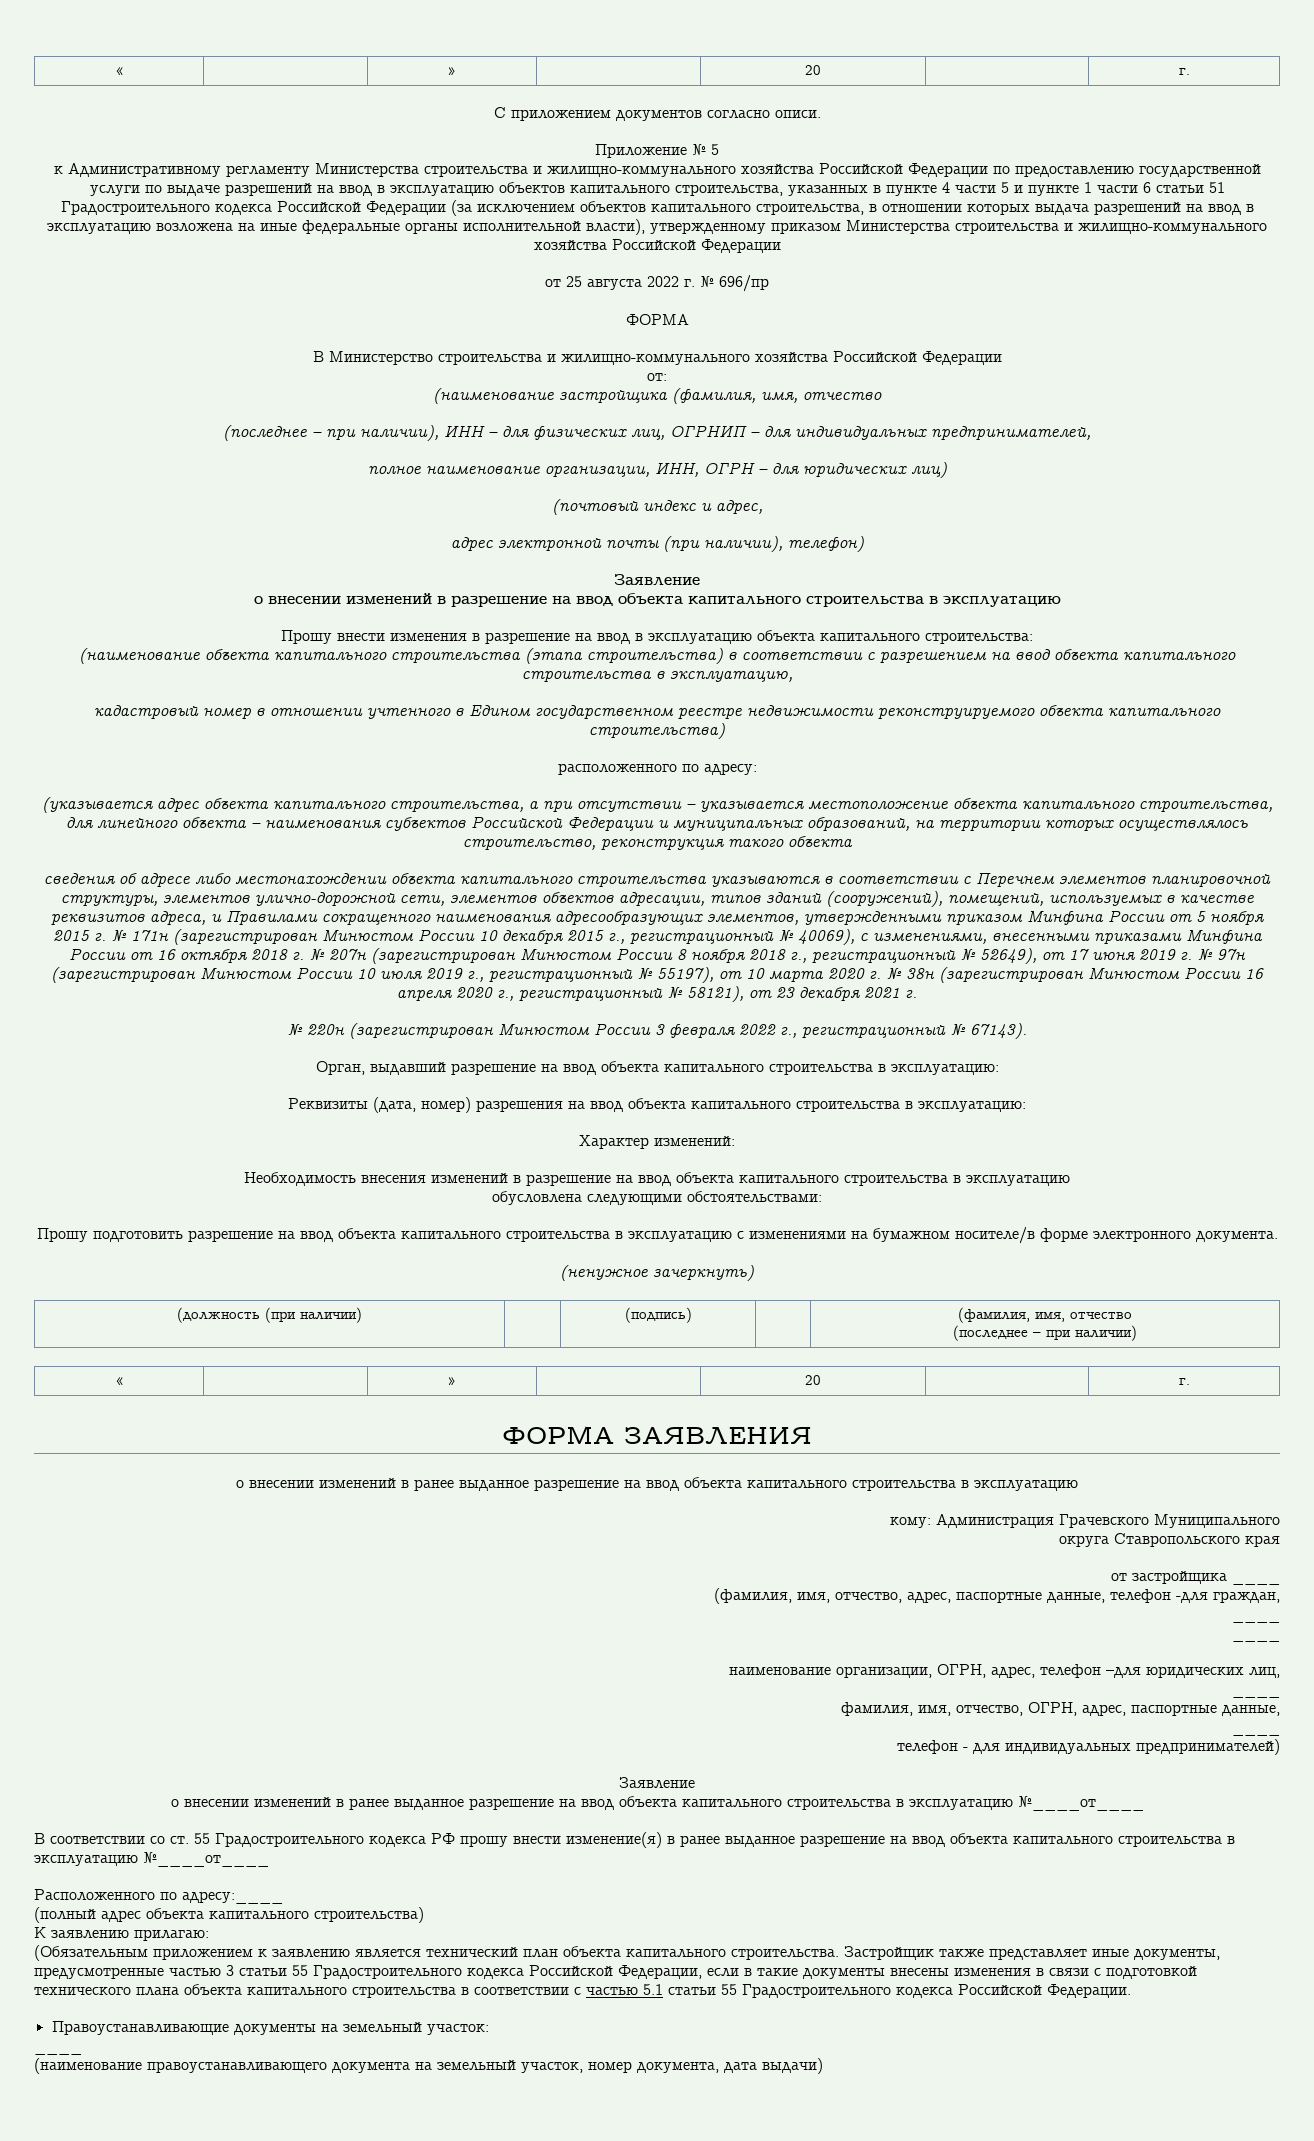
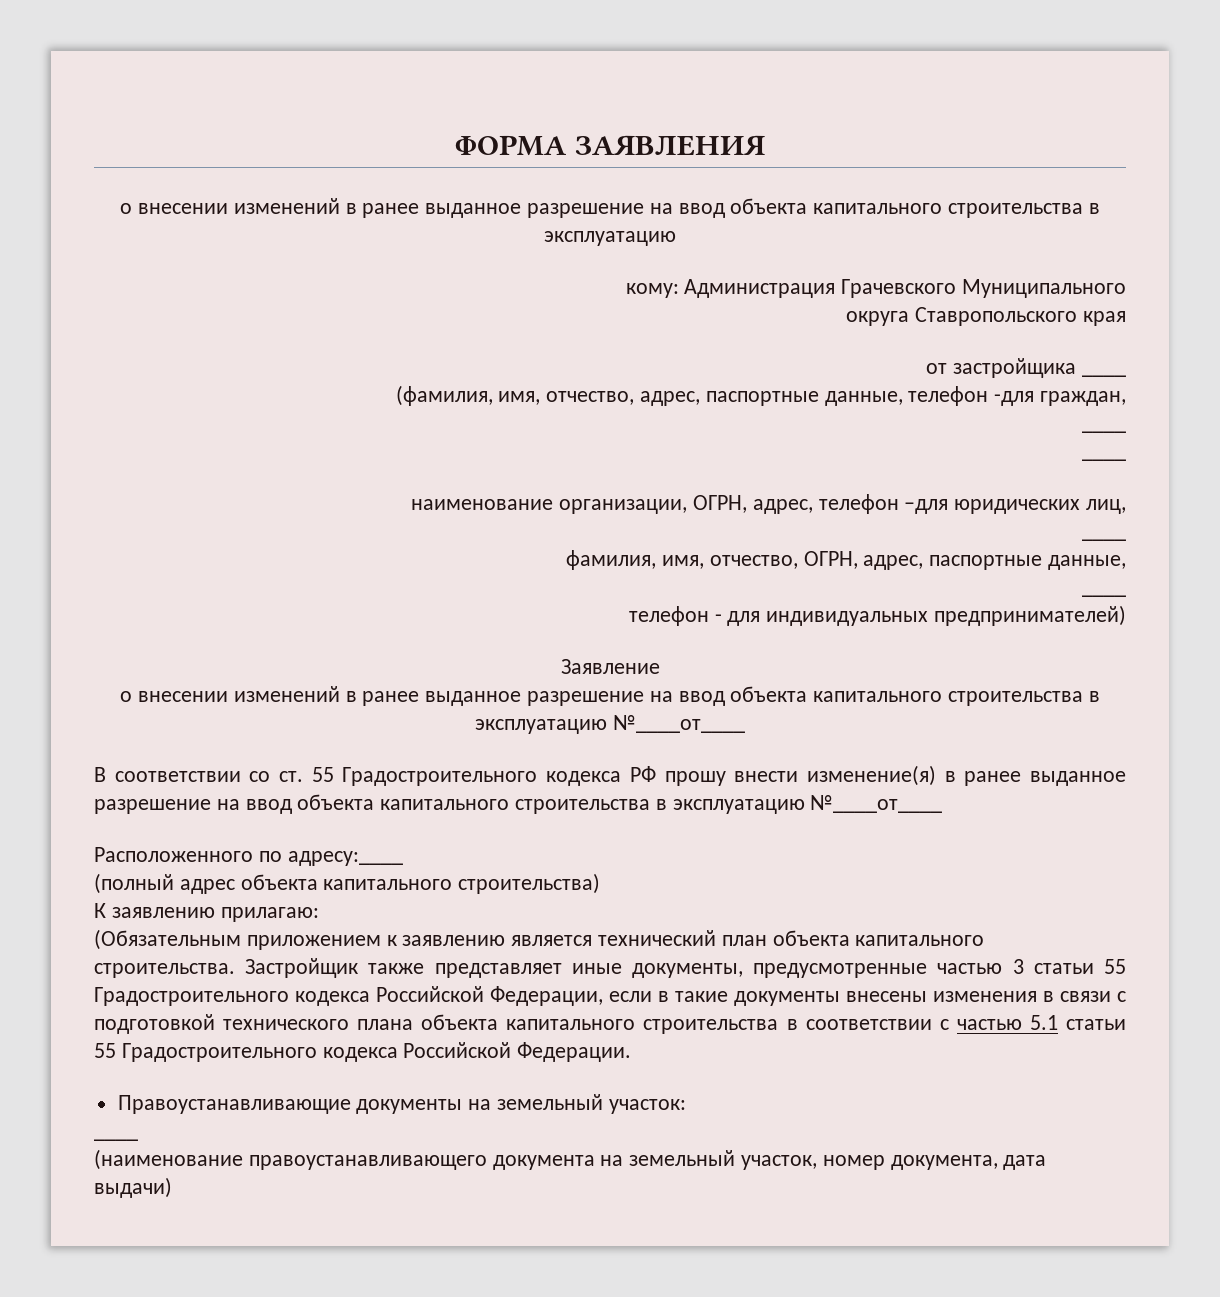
[115,67,123,75] [448,67,456,75] [805,65,821,75] [1178,68,1190,75] [493,107,821,121] [595,144,719,158] [53,163,1261,177] [89,182,1225,196] [60,200,1254,216] [47,219,1267,235] [533,239,781,253] [545,275,769,292] [625,314,689,325] [312,351,1002,365] [647,373,667,381] [433,388,882,404] [223,425,1091,441] [367,462,947,478] [551,499,763,515] [450,536,864,552] [614,574,700,586] [253,593,1061,607] [281,630,1033,644] [79,648,1236,664] [521,671,793,682] [94,705,1221,719] [589,723,725,739] [557,763,757,775] [41,797,1273,813] [66,816,1248,831] [462,836,853,850] [44,873,1271,887] [60,891,1254,907] [51,910,1264,925] [52,929,1263,945] [69,948,1246,964] [51,967,1264,983] [397,986,917,1002] [287,1023,1027,1039] [315,1061,999,1075] [288,1097,1026,1113] [579,1135,735,1149] [244,1172,1070,1186] [492,1191,822,1205] [36,1227,1278,1244] [560,1265,754,1281] [177,1307,362,1323] [624,1307,692,1323] [958,1307,1132,1323] [953,1325,1137,1341] [115,1377,123,1385] [448,1377,456,1385] [805,1375,821,1385] [1178,1378,1190,1385] « | | » | | 20 | | г. // С приложением документов согласно описи. // Приложение № 5 // к Административному регламенту Министерства строительства и жилищно-коммунального хозяйства Российской Федерации по предоставлению государственной услуги по выдаче разрешений на ввод в эксплуатацию объектов капитального строительства, указанных в пункте 4 части 5 и пункте 1 части 6 статьи 51 Градостроительного кодекса Российской Федерации (за исключением объектов капитального строительства, в отношении которых выдача разрешений на ввод в эксплуатацию возложена на иные федеральные органы исполнительной власти), утвержденному приказом Министерства строительства и жилищно-коммунального хозяйства Российской Федерации // от 25 августа 2022 г. № 696/пр // ФОРМА // В Министерство строительства и жилищно-коммунального хозяйства Российской Федерации // от: // (наименование застройщика (фамилия, имя, отчество // (последнее – при наличии), ИНН – для физических лиц, ОГРНИП – для индивидуальных предпринимателей, // полное наименование организации, ИНН, ОГРН – для юридических лиц) // (почтовый индекс и адрес, // адрес электронной почты (при наличии), телефон) // Заявление // о внесении изменений в разрешение на ввод объекта капитального строительства в эксплуатацию // Прошу внести изменения в разрешение на ввод в эксплуатацию объекта капитального строительства: // (наименование объекта капитального строительства (этапа строительства) в соответствии с разрешением на ввод объекта капитального строительства в эксплуатацию, // кадастровый номер в отношении учтенного в Едином государственном реестре недвижимости реконструируемого объекта капитального строительства) // расположенного по адресу: // (указывается адрес объекта капитального строительства, а при отсутствии – указывается местоположение объекта капитального строительства, для линейного объекта – наименования субъектов Российской Федерации и муниципальных образований, на территории которых осуществлялось строительство, реконструкция такого объекта // сведения об адресе либо местонахождении объекта капитального строительства указываются в соответствии с Перечнем элементов планировочной структуры, элементов улично-дорожной сети, элементов объектов адресации, типов зданий (сооружений), помещений, используемых в качестве реквизитов адреса, и Правилами сокращенного наименования адресообразующих элементов, утвержденными приказом Минфина России от 5 ноября 2015 г. № 171н (зарегистрирован Минюстом России 10 декабря 2015 г., регистрационный № 40069), с изменениями, внесенными приказами Минфина России от 16 октября 2018 г. № 207н (зарегистрирован Минюстом России 8 ноября 2018 г., регистрационный № 52649), от 17 июня 2019 г. № 97н (зарегистрирован Минюстом России 10 июля 2019 г., регистрационный № 55197), от 10 марта 2020 г. № 38н (зарегистрирован Минюстом России 16 апреля 2020 г., регистрационный № 58121), от 23 декабря 2021 г. // № 220н (зарегистрирован Минюстом России 3 февраля 2022 г., регистрационный № 67143). // Орган, выдавший разрешение на ввод объекта капитального строительства в эксплуатацию: // Реквизиты (дата, номер) разрешения на ввод объекта капитального строительства в эксплуатацию: // Характер изменений: // Необходимость внесения изменений в разрешение на ввод объекта капитального строительства в эксплуатацию // обусловлена следующими обстоятельствами: // Прошу подготовить разрешение на ввод объекта капитального строительства в эксплуатацию с изменениями на бумажном носителе/в форме электронного документа. // (ненужное зачеркнуть) // (должность (при наличии) | | (подпись) | | (фамилия, имя, отчество // (последнее – при наличии) // « | | » | | 20 | | г. // -> (455, 145) none

